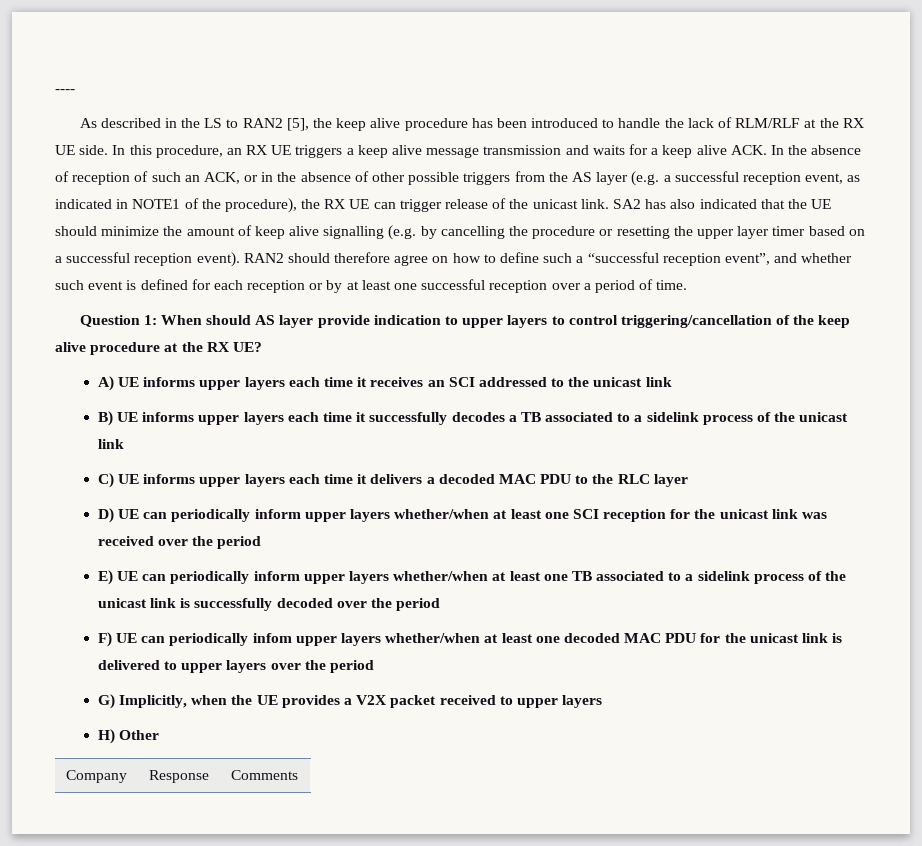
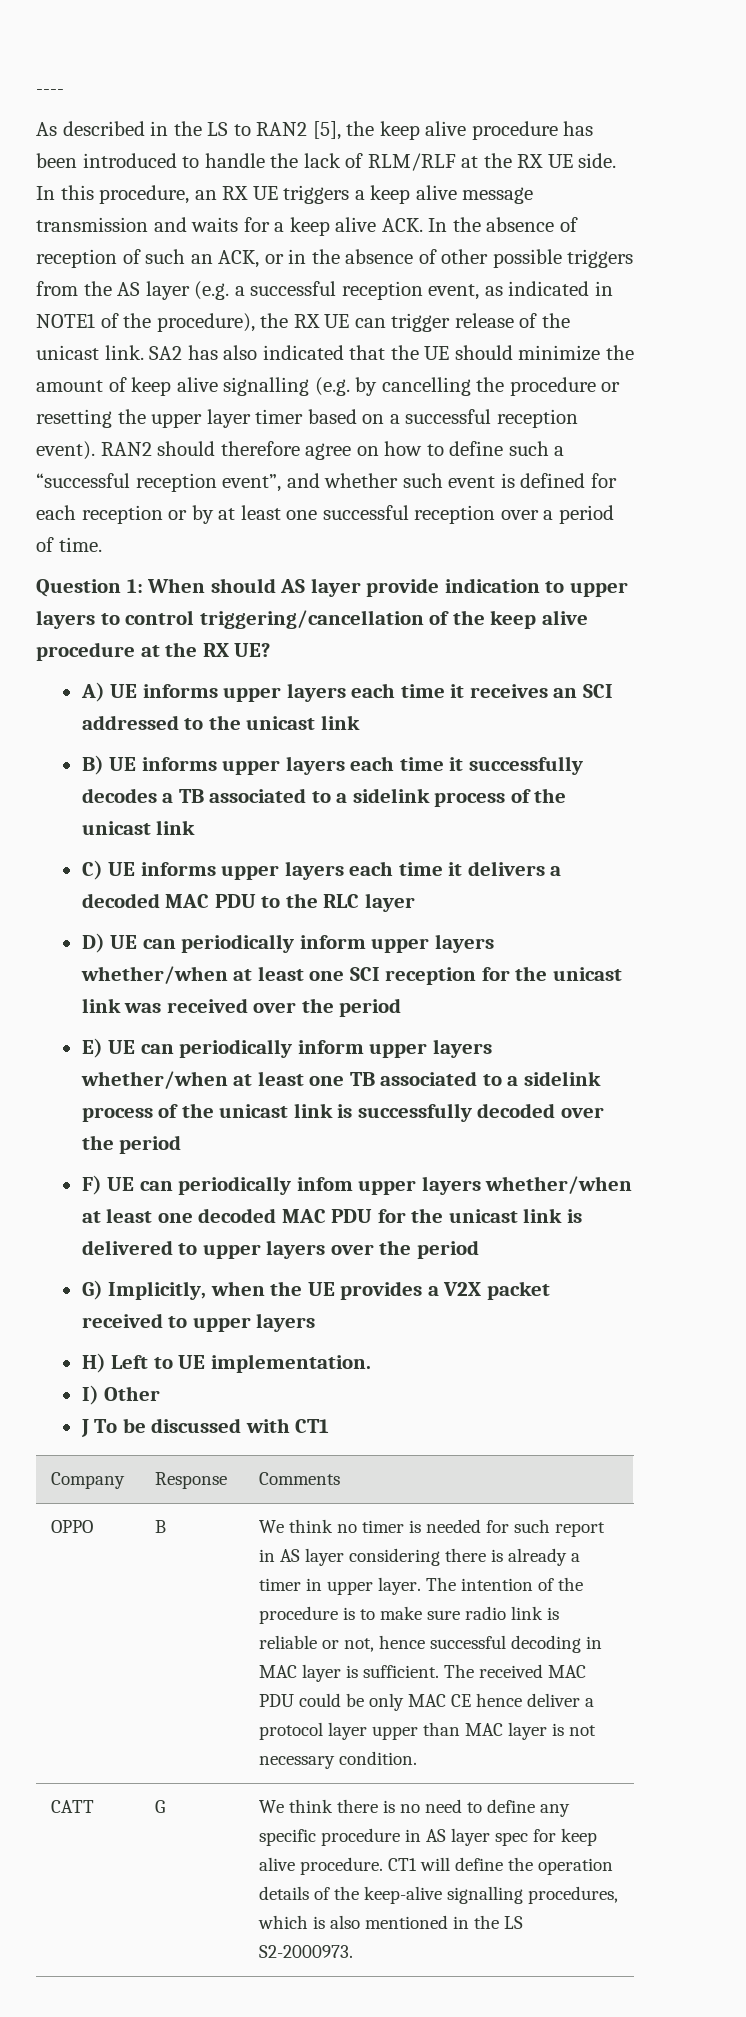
[119,730,160,740] [65,770,127,783] [148,770,209,783] [230,770,298,780] Other // Company | Response | Comments -> [111,1354,371,1373] [81,1385,161,1405] [80,1418,330,1437] [51,1472,126,1489] [155,1472,228,1489] [259,1472,341,1485] [51,1520,94,1533] [155,1520,167,1533] [259,1519,606,1537] [259,1548,581,1566] [259,1577,584,1595] [259,1606,560,1624] [259,1635,603,1653] [259,1664,587,1682] [259,1693,595,1711] [259,1722,597,1740] [259,1751,418,1769] [51,1800,95,1813] [155,1800,166,1813] [259,1799,571,1817] [259,1828,598,1846] [259,1857,614,1875] [259,1886,619,1904] [258,1915,524,1929] [259,1945,354,1958] Left to UE implementation. // I) Other // J To be discussed with CT1 // Company | Response | Comments // OPPO | B | We think no timer is needed for such report in AS layer considering there is already a timer in upper layer. The intention of the procedure is to make sure radio link is reliable or not, hence successful decoding in MAC layer is sufficient. The received MAC PDU could be only MAC CE hence deliver a protocol layer upper than MAC layer is not necessary condition. // CATT | G | We think there is no need to define any specific procedure in AS layer spec for keep alive procedure. CT1 will define the operation details of the keep-alive signalling procedures, which is also mentioned in the LS S2-2000973.

